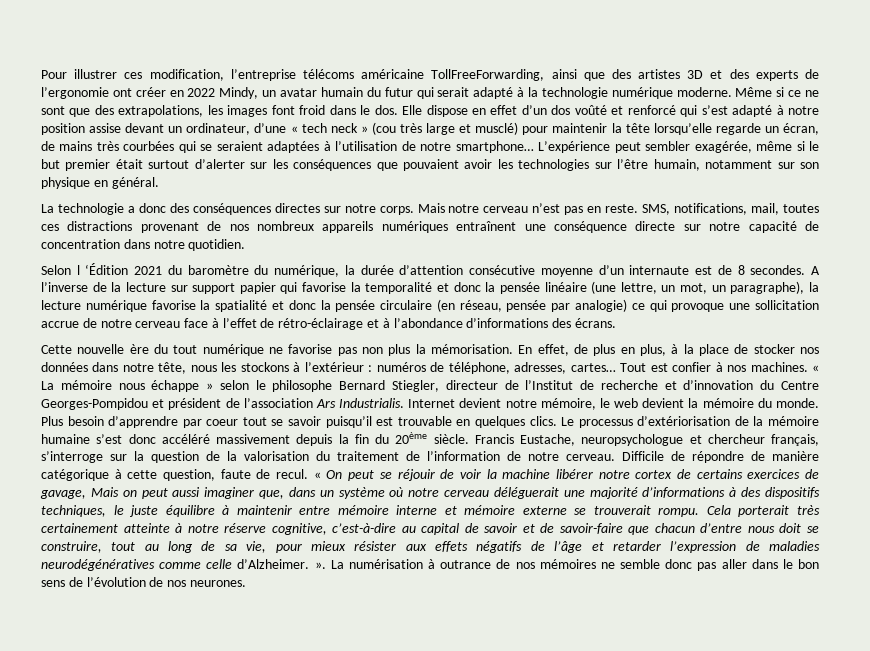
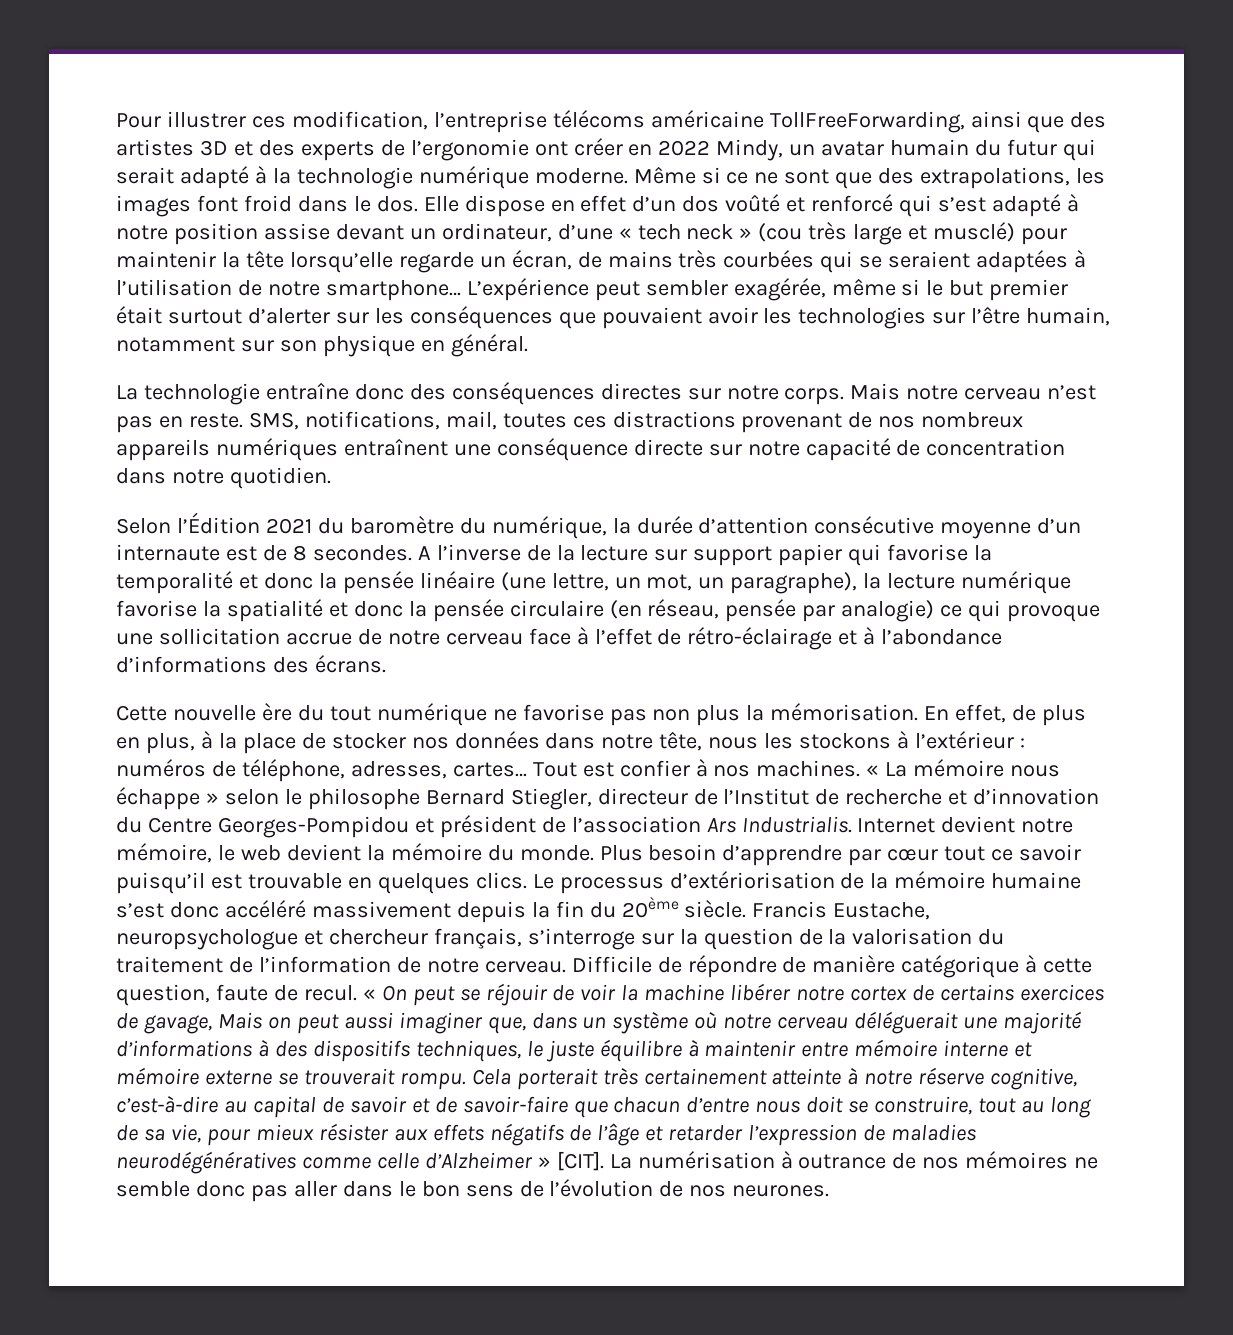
[127,206,135,213] a -> [265,382,349,400] entraîne
[76,263,129,275] l ‘Édition -> [176,512,260,534] l’Édition
[206,417,284,426] coeur tout se -> [887,846,1014,861] cœur tout ce
[237,559,326,569] d’Alzheimer. ». -> [424,1151,604,1171] d’Alzheimer » [CIT].

